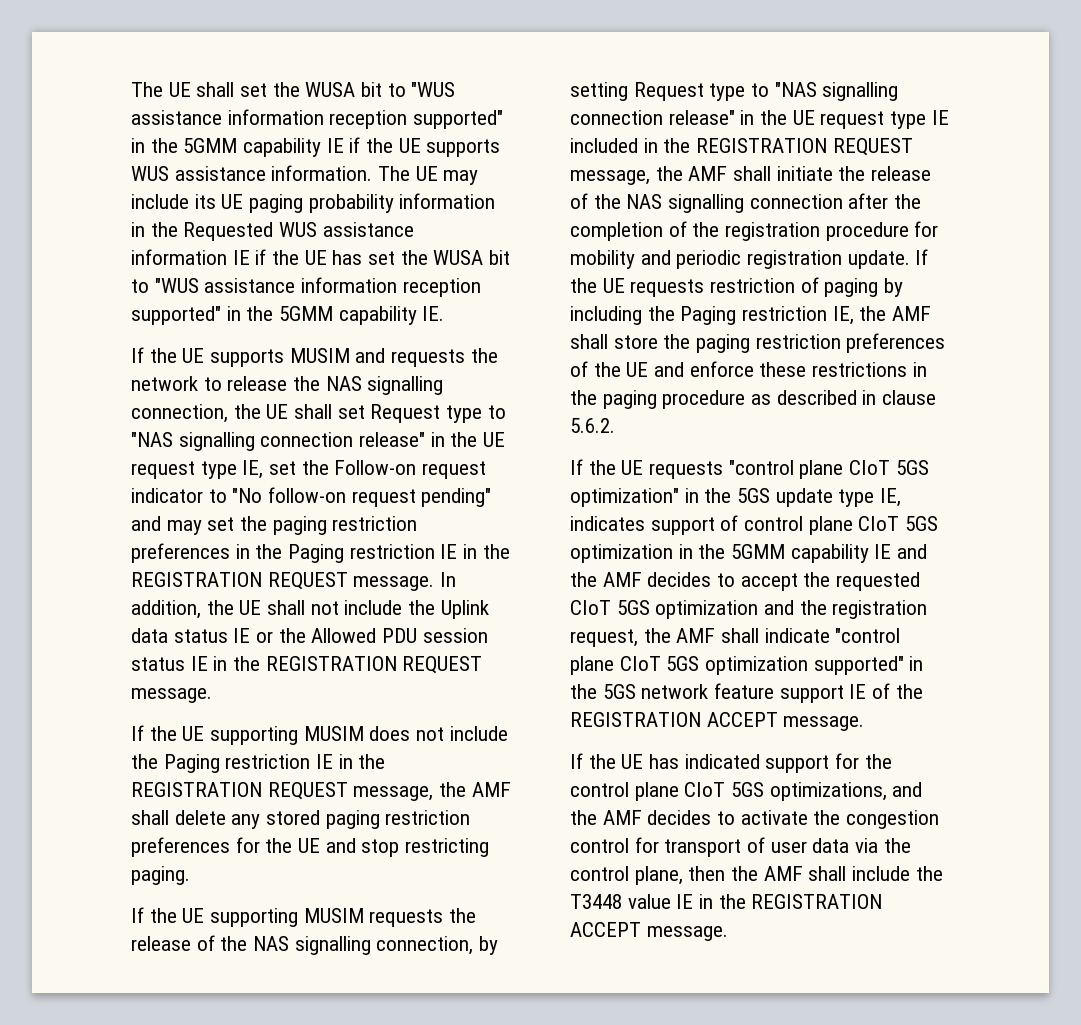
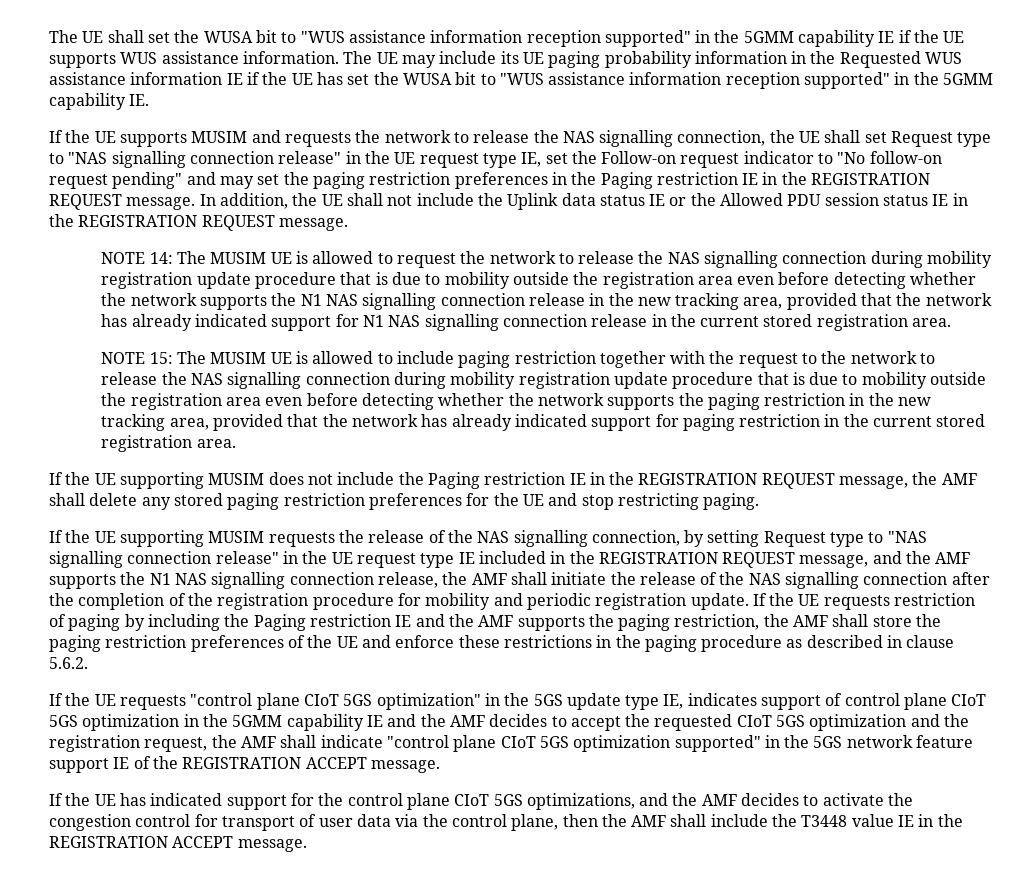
(212, 695) none -> [101,251,993,268] [101,272,977,289] [101,293,992,310] [101,314,952,331] [101,351,936,368] [101,372,987,389] [101,393,932,410] [101,414,986,431] [101,435,236,452] // NOTE 14: The MUSIM UE is allowed to request the network to release the NAS signalling connection during mobility registration update procedure that is due to mobility outside the registration area even before detecting whether the network supports the N1 NAS signalling connection release in the new tracking area, provided that the network has already indicated support for N1 NAS signalling connection release in the current stored registration area. // NOTE 15: The MUSIM UE is allowed to include paging restriction together with the request to the network to release the NAS signalling connection during mobility registration update procedure that is due to mobility outside the registration area even before detecting whether the network supports the paging restriction in the new tracking area, provided that the network has already indicated support for paging restriction in the current stored registration area.
(650, 177) none -> [872,551,971,564] [49,572,438,589] and the AMF supports the N1 NAS signalling connection release,
[832,306,854,325] IE, -> [395,614,760,631] IE and the AMF supports the paging restriction,

